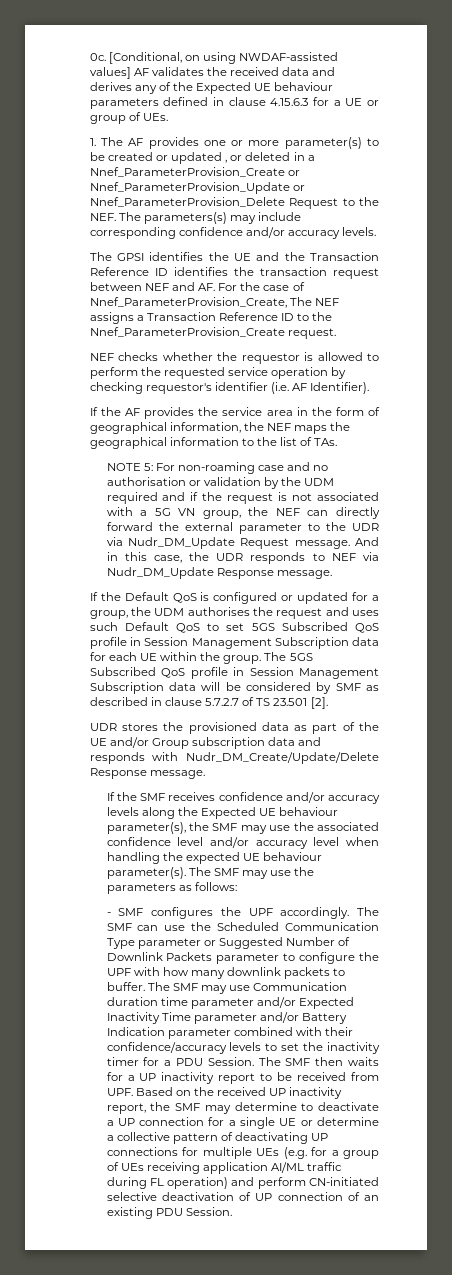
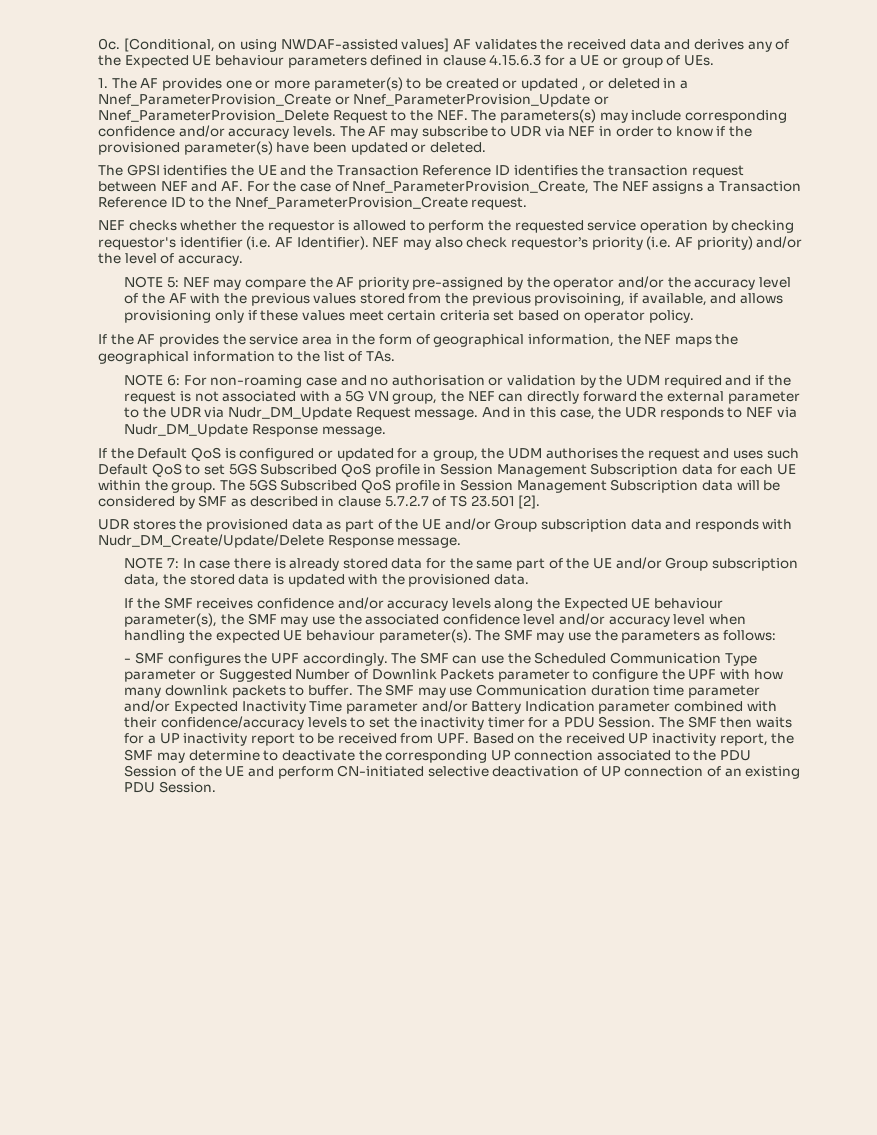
(377, 231) none -> [339,126,753,139] [98,141,487,155] The AF may subscribe to UDR via NEF in order to know if the provisioned parameter(s) have been updated or deleted.
(370, 388) none -> [372,236,803,250] [98,253,244,266] [124,276,791,290] [124,293,783,306] [124,310,695,323] NEF may also check requestor’s priority (i.e. AF priority) and/or the level of accuracy. // NOTE 5: NEF may compare the AF priority pre-assigned by the operator and/or the accuracy level of the AF with the previous values stored from the previous provisoining, if available, and allows provisioning only if these values meet certain criteria set based on operator policy.
[143,463,153,471] 5: -> [166,375,180,386] 6:
(205, 774) none -> [124,557,798,571] [124,574,530,587] // NOTE 7: In case there is already stored data for the same part of the UE and/or Group subscription data, the stored data is updated with the provisioned data.
[106,1117,379,1129] [106,1132,329,1144] [106,1147,379,1159] [106,1162,343,1174] [106,1177,229,1189] a UP connection for a single UE or determine a collective pattern of deactivating UP connections for multiple UEs (e.g. for a group of UEs receiving application AI/ML traffic during FL operation) -> [358,750,752,763] [124,765,245,777] the corresponding UP connection associated to the PDU Session of the UE

